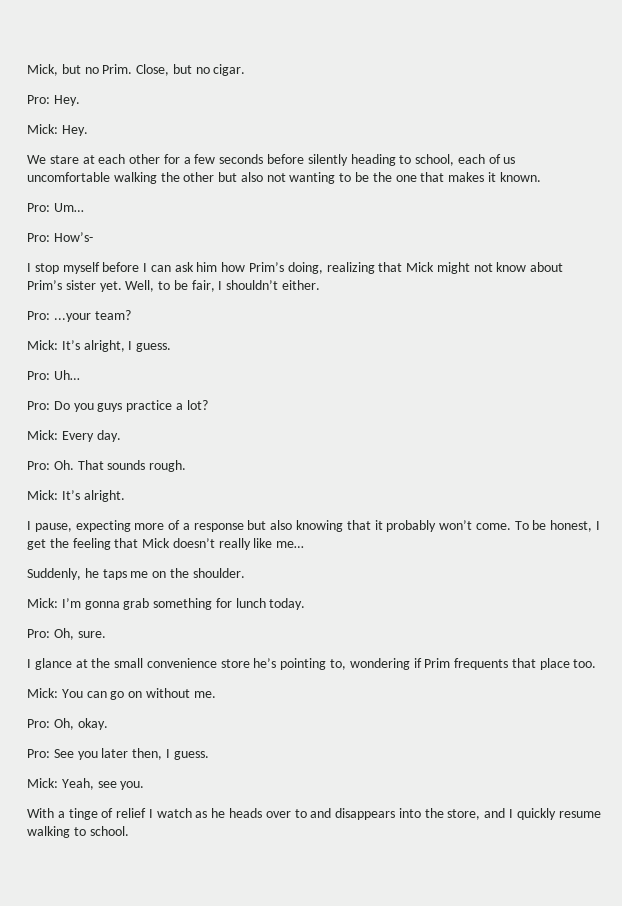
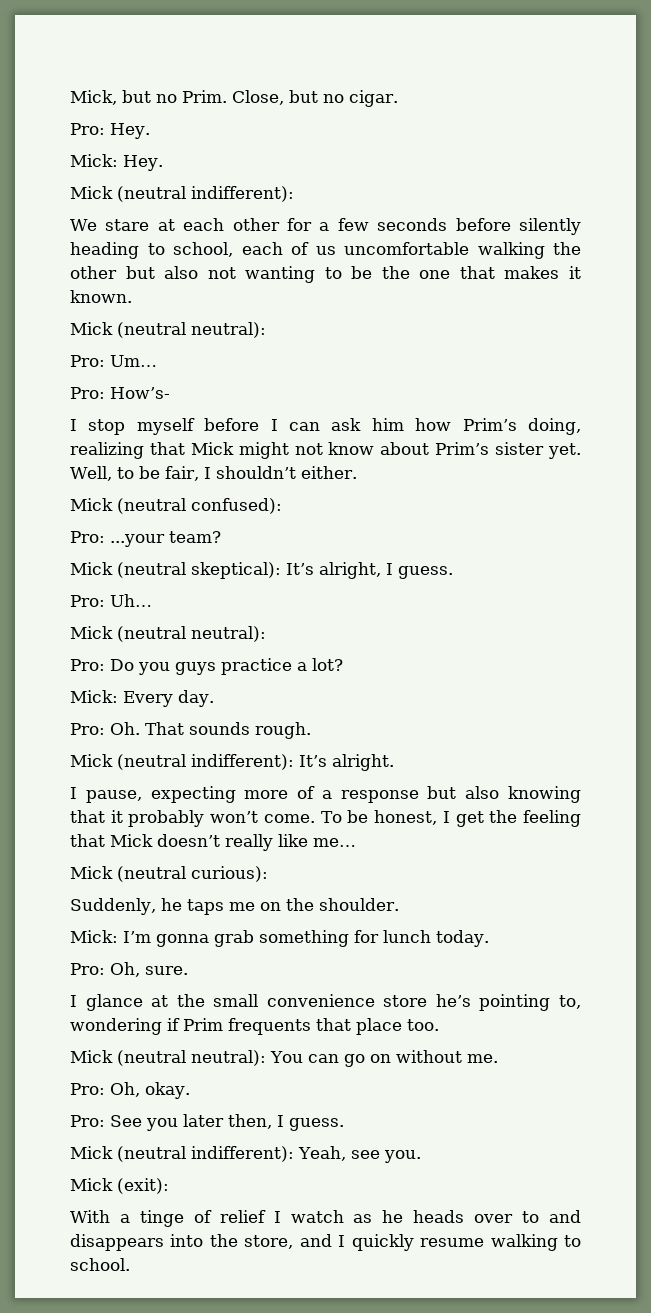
(88, 130) none -> [70,186,294,202] // Mick (neutral indifferent):
(541, 177) none -> [70,322,266,338] // Mick (neutral neutral):
(321, 285) none -> [70,498,282,514] // Mick (neutral confused):
[27,340,58,350] Mick: -> [70,562,281,579] Mick (neutral skeptical):
(80, 375) none -> [70,626,266,642] // Mick (neutral neutral):
[27,490,58,500] Mick: -> [70,754,294,770] Mick (neutral indifferent):
(305, 544) none -> [70,866,268,882] // Mick (neutral curious):
[27,688,58,698] Mick: -> [70,1050,266,1066] Mick (neutral neutral):
[27,778,58,788] Mick: -> [70,1146,294,1162] Mick (neutral indifferent):
(145, 785) none -> [70,1178,169,1194] // Mick (exit):

